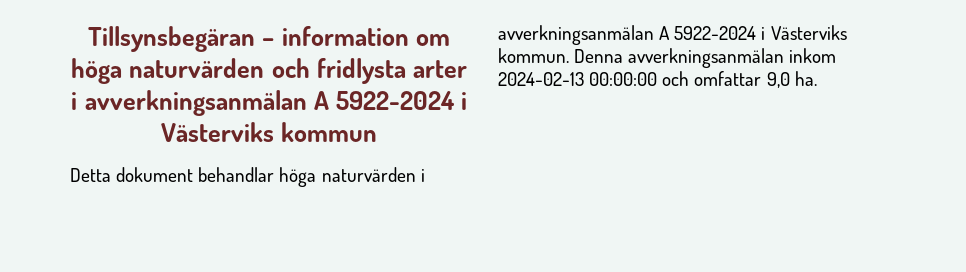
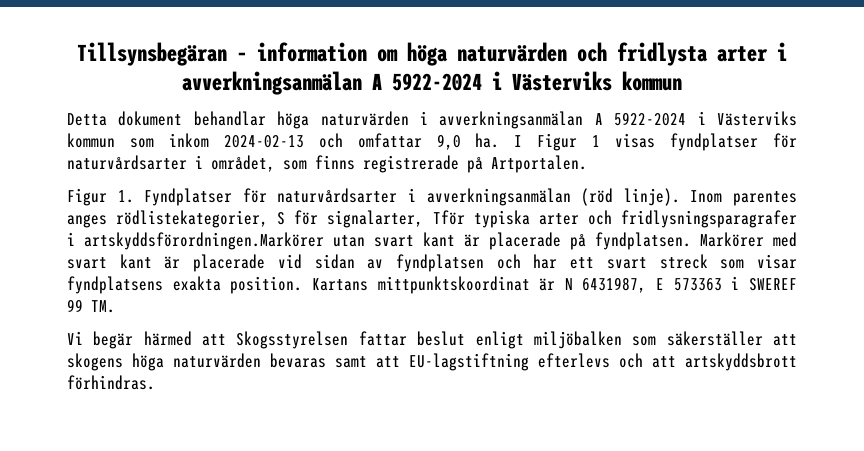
[498,48,785,68] kommun. Denna avverkningsanmälan -> [67,133,154,148] kommun som
[589,72,658,86] 00:00:00 -> (304, 141) none
(817, 78) none -> [514,133,797,151] [67,155,587,173] [67,188,798,206] [67,210,797,228] [67,232,797,250] [67,254,797,272] [67,276,797,294] [67,299,115,313] [67,331,798,349] [67,353,797,371] [67,375,155,390] I Figur 1 visas fyndplatser för naturvårdsarter i området, som finns registrerade på Artportalen. // Figur 1. Fyndplatser för naturvårdsarter i avverkningsanmälan (röd linje). Inom parentes anges rödlistekategorier, S för signalarter, Tför typiska arter och fridlysningsparagrafer i artskyddsförordningen.Markörer utan svart kant är placerade på fyndplatsen. Markörer med svart kant är placerade vid sidan av fyndplatsen och har ett svart streck som visar fyndplatsens exakta position. Kartans mittpunktskoordinat är N 6431987, E 573363 i SWEREF 99 TM. // Vi begär härmed att Skogsstyrelsen fattar beslut enligt miljöbalken som säkerställer att skogens höga naturvärden bevaras samt att EU-lagstiftning efterlevs och att artskyddsbrott förhindras.

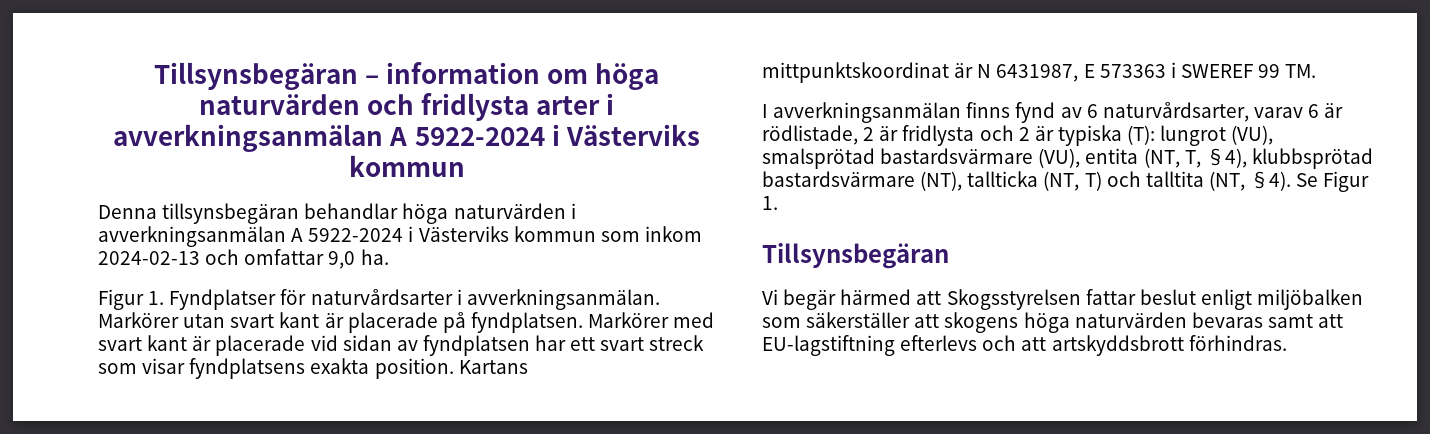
[67,111,183,126] Detta dokument -> [98,203,300,224] Denna tillsynsbegäran
[514,133,797,151] [67,155,587,173] I Figur 1 visas fyndplatser för naturvårdsarter i området, som finns registrerade på Artportalen. -> (389, 257) none
[426,188,798,206] [67,210,797,228] [67,232,324,250] avverkningsanmälan (röd linje). Inom parentes anges rödlistekategorier, S för signalarter, Tför typiska arter och fridlysningsparagrafer i artskyddsförordningen.Markörer -> [466,289,660,310] [98,312,179,328] avverkningsanmälan. Markörer
[496,254,521,269] och -> (530, 345) none
(115, 306) none -> [762,102,1344,123] [762,125,1274,146] [762,148,1373,169] [762,171,1370,192] [762,196,778,210] [762,243,949,269] // I avverkningsanmälan finns fynd av 6 naturvårdsarter, varav 6 är rödlistade, 2 är fridlysta och 2 är typiska (T): lungrot (VU), smalsprötad bastardsvärmare (VU), entita (NT, T, §4), klubbsprötad bastardsvärmare (NT), tallticka (NT, T) och talltita (NT, §4). Se Figur 1. // Tillsynsbegäran

